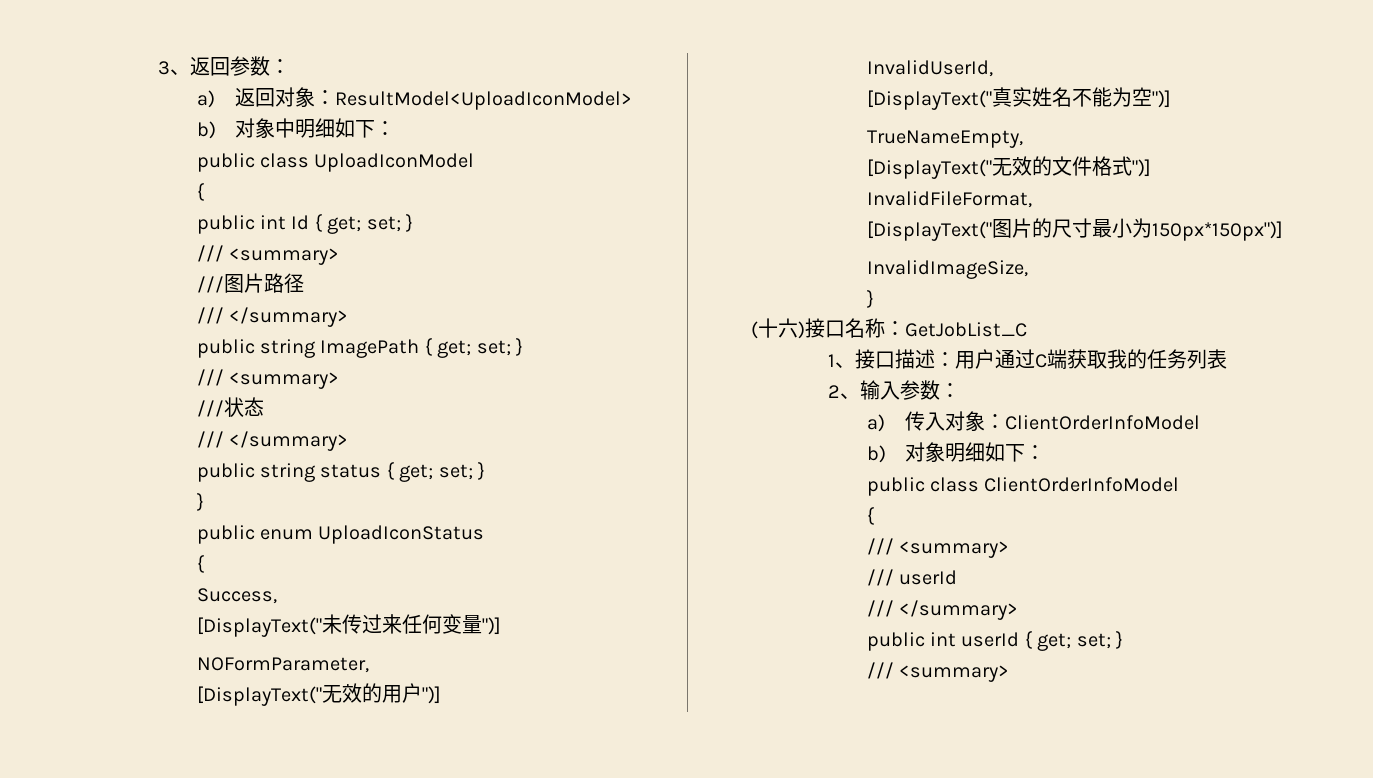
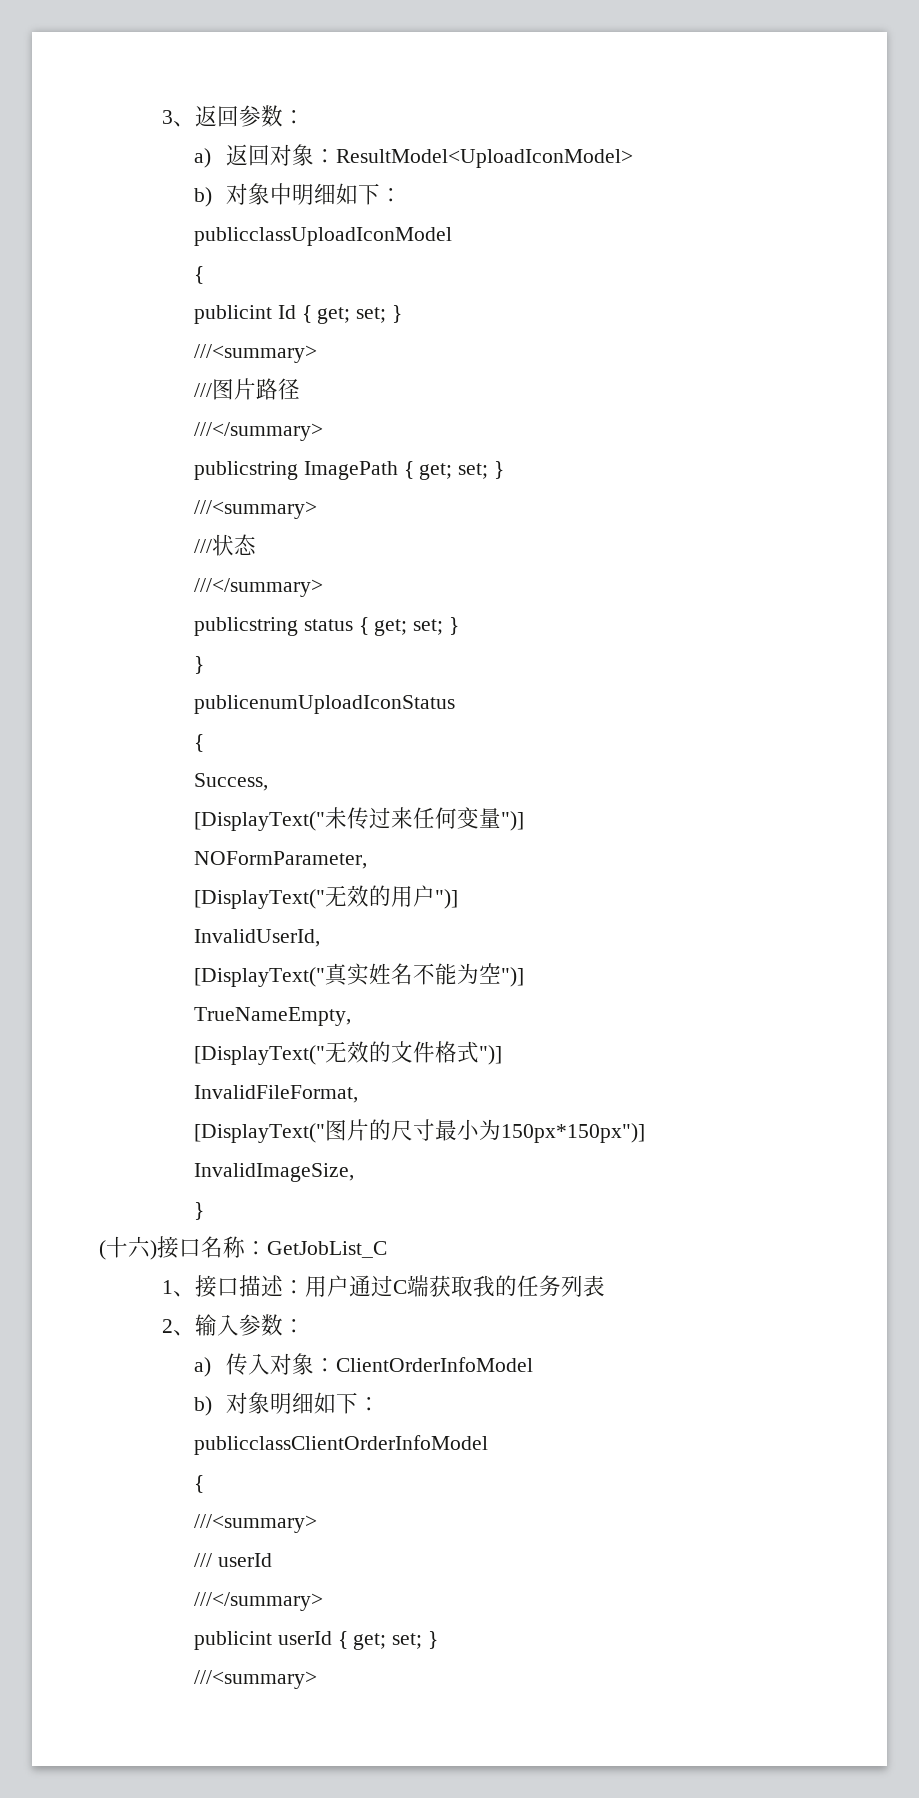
[196,153,475,172] [196,183,204,201] [196,215,286,234] public class UploadIconModel // { // public int -> [194,227,453,246] [194,266,205,284] [194,305,273,324] publicclassUploadIconModel // { // publicint
[196,245,339,265] /// <summary> -> [194,344,318,363] ///<summary>
[196,307,348,327] [196,339,315,358] /// </summary> // public string -> [194,422,324,441] [194,461,299,480] ///</summary> // publicstring
[196,369,339,389] /// <summary> -> [194,500,318,519] ///<summary>
[196,431,348,451] [196,463,315,482] /// </summary> // public string -> [194,578,324,597] [194,617,299,636] ///</summary> // publicstring
[196,525,485,544] public enum UploadIconStatus -> [194,695,456,714] publicenumUploadIconStatus
[866,477,1180,496] [866,507,874,525] [866,538,1009,558] public class ClientOrderInfoModel // { // /// <summary> -> [194,1435,489,1455] [194,1475,205,1493] [194,1514,318,1533] publicclassClientOrderInfoModel // { // ///<summary>
[866,600,1018,620] [866,632,956,651] /// </summary> // public int -> [194,1592,324,1611] [194,1631,273,1650] ///</summary> // publicint
[866,662,1009,682] /// <summary> -> [194,1670,318,1689] ///<summary>

